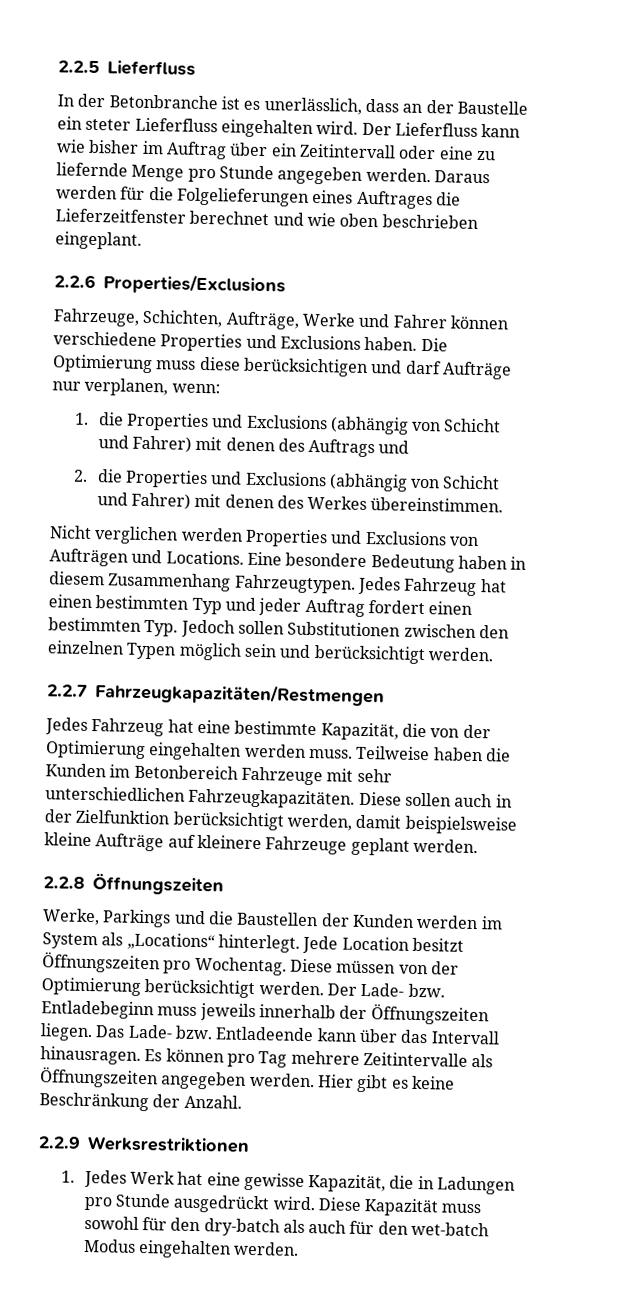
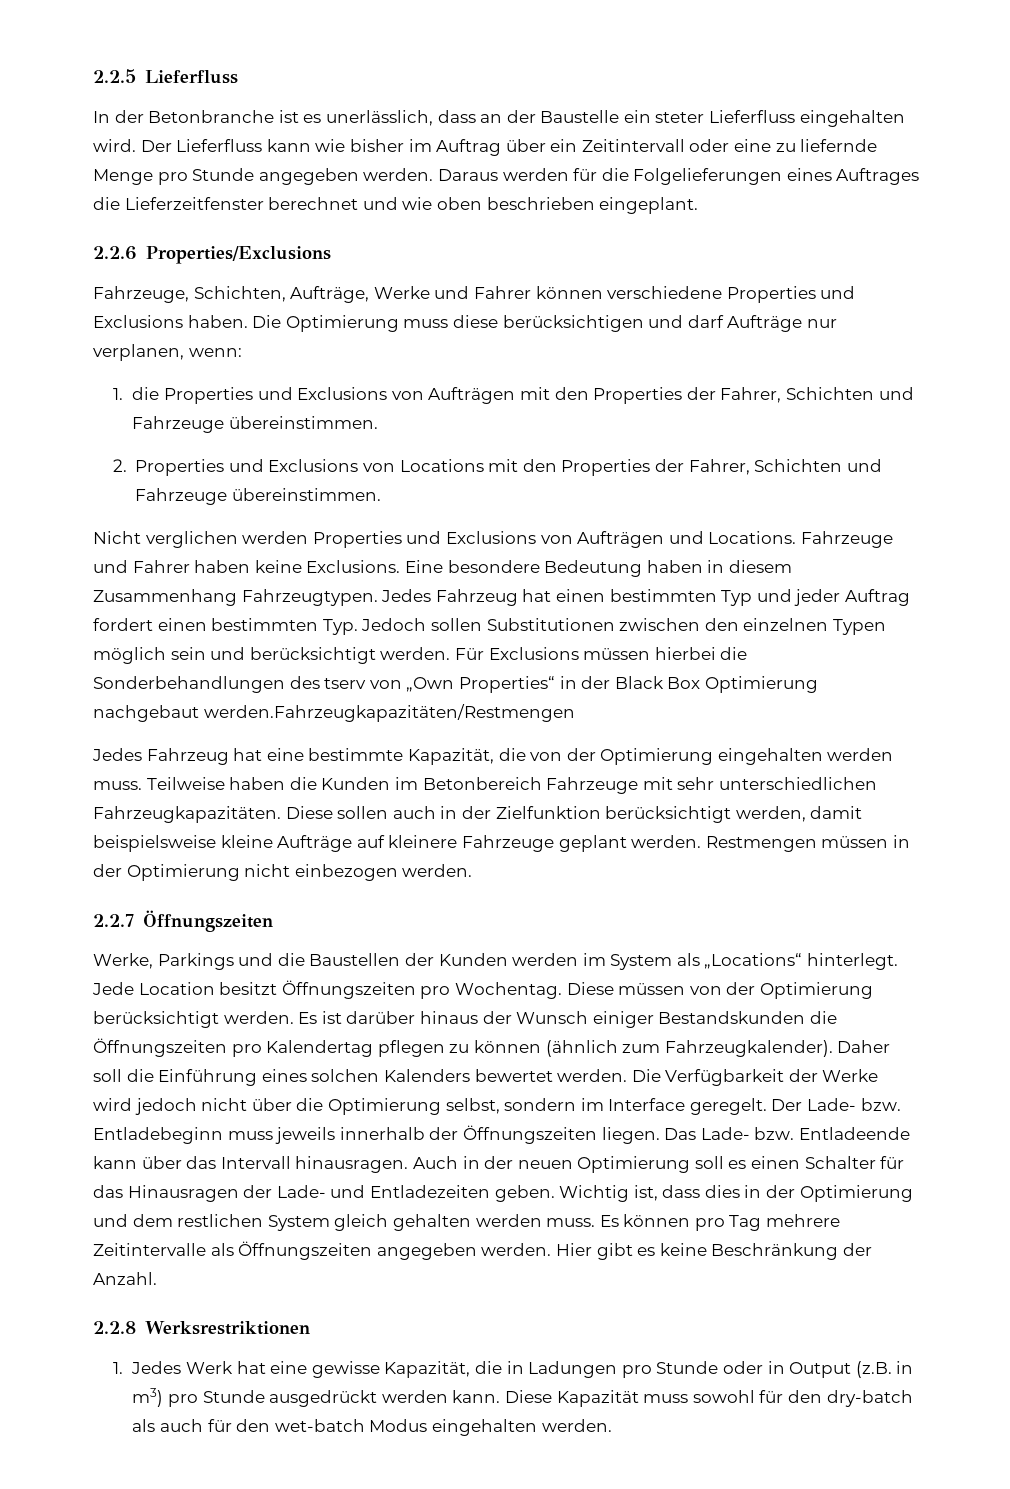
[329,416,502,435] [97,435,410,458] (abhängig von Schicht und Fahrer) mit denen des Auftrags und -> [391,387,914,404] [132,416,379,433] von Aufträgen mit den Properties der Fahrer, Schichten und Fahrzeuge übereinstimmen.
[96,469,501,492] [96,492,368,511] die Properties und Exclusions (abhängig von Schicht und Fahrer) mit denen des Werkes -> [135,459,882,476] [135,488,228,505] Properties und Exclusions von Locations mit den Properties der Fahrer, Schichten und Fahrzeuge
(244, 557) none -> [800,531,893,548] [93,560,401,573] Fahrzeuge und Fahrer haben keine Exclusions.
[47,682,385,707] // 2.2.7 Fahrzeugkapazitäten/Restmengen -> [454,647,748,660] [93,676,818,693] [93,704,575,722] Für Exclusions müssen hierbei die Sonderbehandlungen des tserv von „Own Properties“ in der Black Box Optimierung nachgebaut werden.Fahrzeugkapazitäten/Restmengen
[43,876,85,889] // 2.2.8 -> [705,835,910,852] [93,864,473,881] [93,914,134,927] Restmengen müssen in der Optimierung nicht einbezogen werden. // 2.2.7
(324, 988) none -> [298,1011,837,1028] [93,1038,891,1057] [93,1069,879,1086] [93,1098,767,1115] Es ist darüber hinaus der Wunsch einiger Bestandskunden die Öffnungszeiten pro Kalendertag pflegen zu können (ähnlich zum Fahrzeugkalender). Daher soll die Einführung eines solchen Kalenders bewertet werden. Die Verfügbarkeit der Werke wird jedoch nicht über die Optimierung selbst, sondern im Interface geregelt.
(141, 1055) none -> [412,1156,905,1173] [93,1185,913,1202] [93,1214,596,1231] Auch in der neuen Optimierung soll es einen Schalter für das Hinausragen der Lade- und Entladezeiten geben. Wichtig ist, dass dies in der Optimierung und dem restlichen System gleich gehalten werden muss.
[38,1136,81,1149] 2.2.9 -> [93,1321,136,1334] 2.2.8
[173,1194,316,1214] ausgedrückt wird. -> [722,1361,914,1378] [132,1388,501,1407] oder in Output (z.B. in m3) pro Stunde ausgedrückt werden kann.

